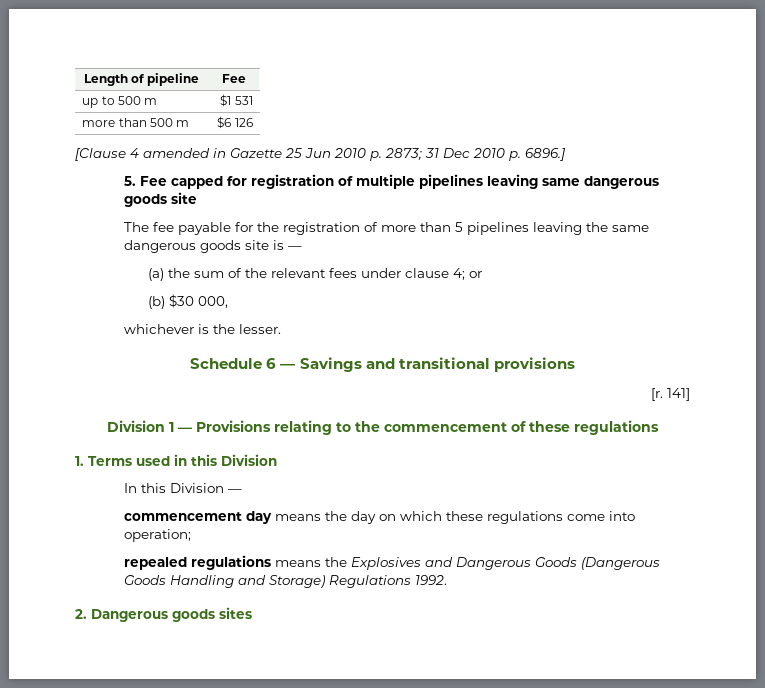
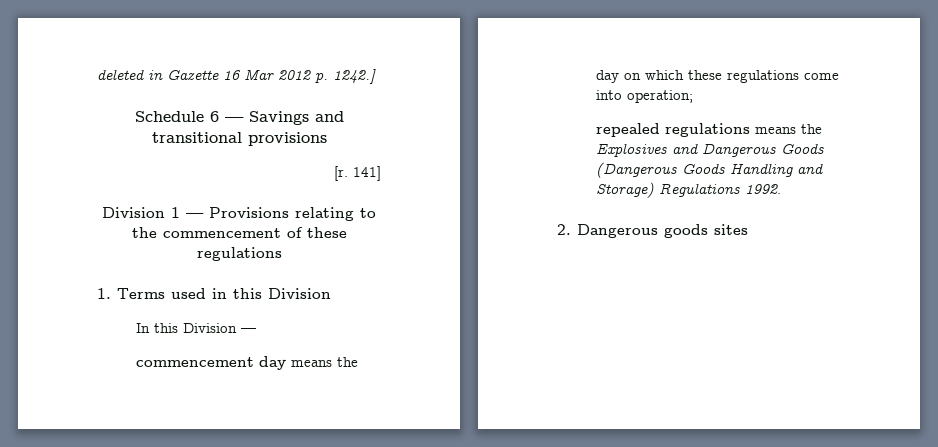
[83,73,200,86] [221,74,246,83] [82,96,158,108] [220,94,253,107] [82,118,190,127] [217,116,253,129] [75,148,566,161] [123,174,659,189] [123,192,197,207] [123,222,649,235] [123,240,302,253] [148,268,483,281] [148,294,229,309] [123,324,281,334] Length of pipeline | Fee // up to 500 m | $1 531 // more than 500 m | $6 126 // [Clause 4 amended in Gazette 25 Jun 2010 p. 2873; 31 Dec 2010 p. 6896.] // 5. Fee capped for registration of multiple pipelines leaving same dangerous goods site // The fee payable for the registration of more than 5 pipelines leaving the same dangerous goods site is — // (a) the sum of the relevant fees under clause 4; or // (b) $30 000, // whichever is the lesser. -> [97,69,376,84] deleted in Gazette 16 Mar 2012 p. 1242.]

